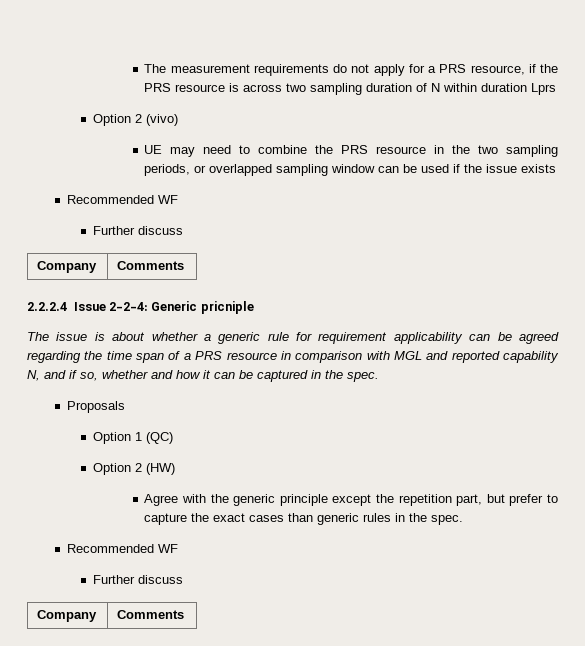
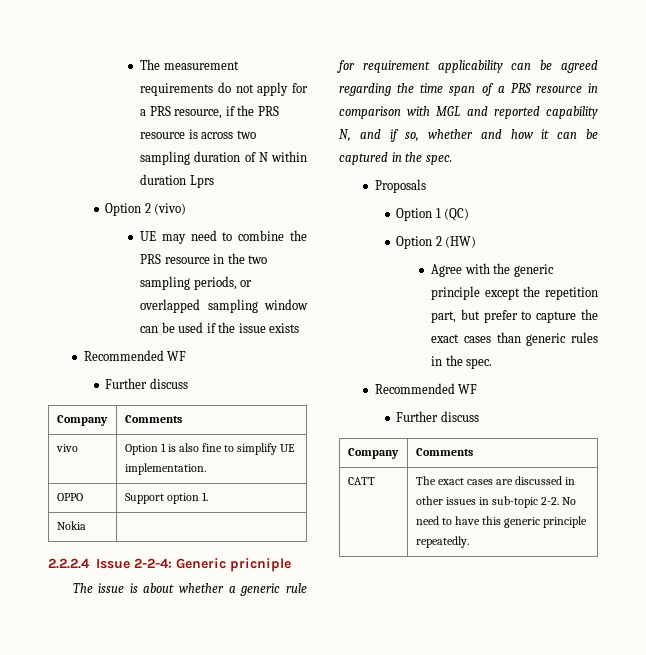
(185, 265) none -> [55,444,78,452] [124,443,296,455] [124,463,206,475] [56,493,83,501] [124,492,208,504] [56,521,86,530] // vivo | Option 1 is also fine to simplify UE implementation. // OPPO | Support option 1. // Nokia |
(185, 614) none -> [347,477,375,485] [415,476,576,485] [415,496,577,508] [415,516,588,528] [415,536,469,548] // CATT | The exact cases are discussed in other issues in sub-topic 2-2. No need to have this generic principle repeatedly.

